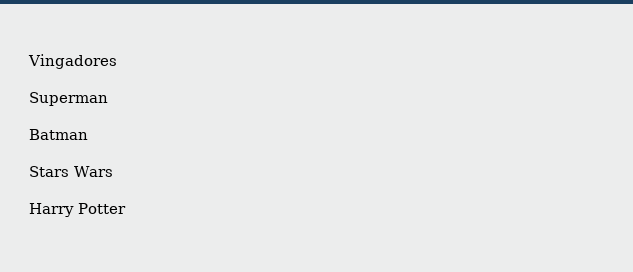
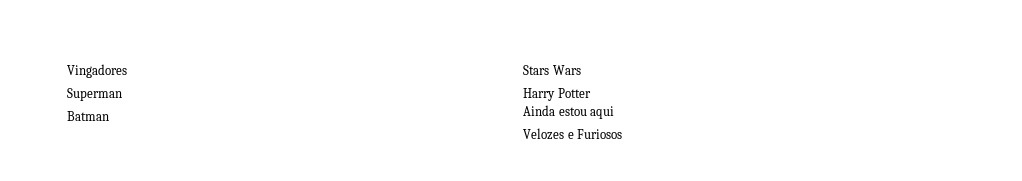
(126, 208) none -> [523,105,615,119] [523,128,623,140] // Ainda estou aqui // Velozes e Furiosos

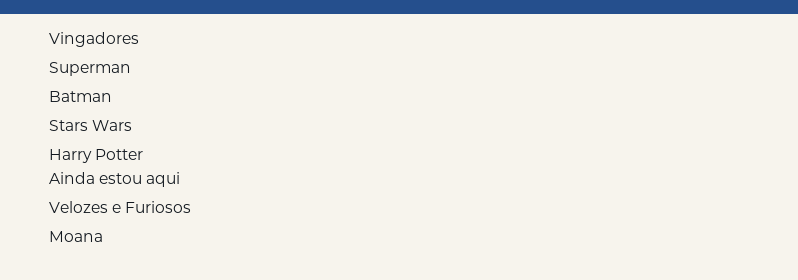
(623, 134) none -> [49,231,103,242] // Moana

